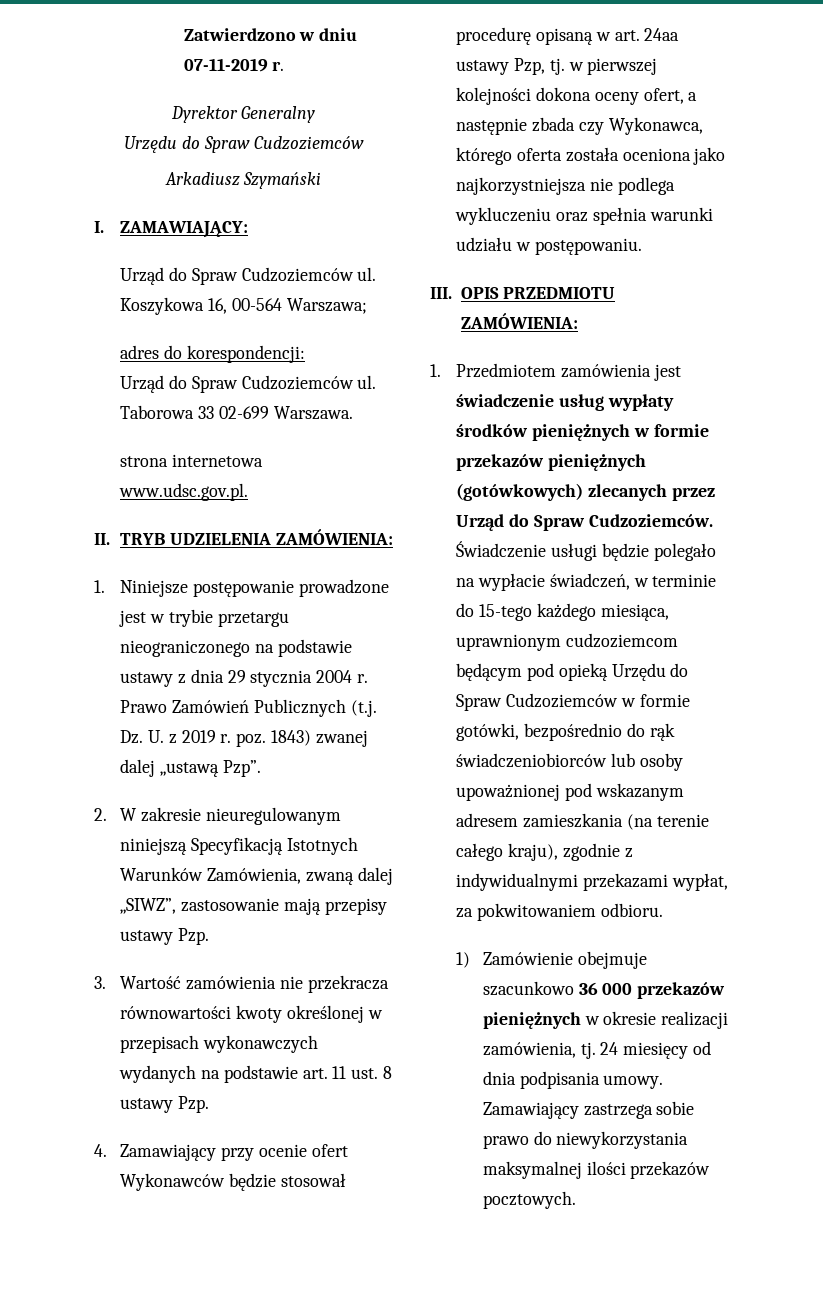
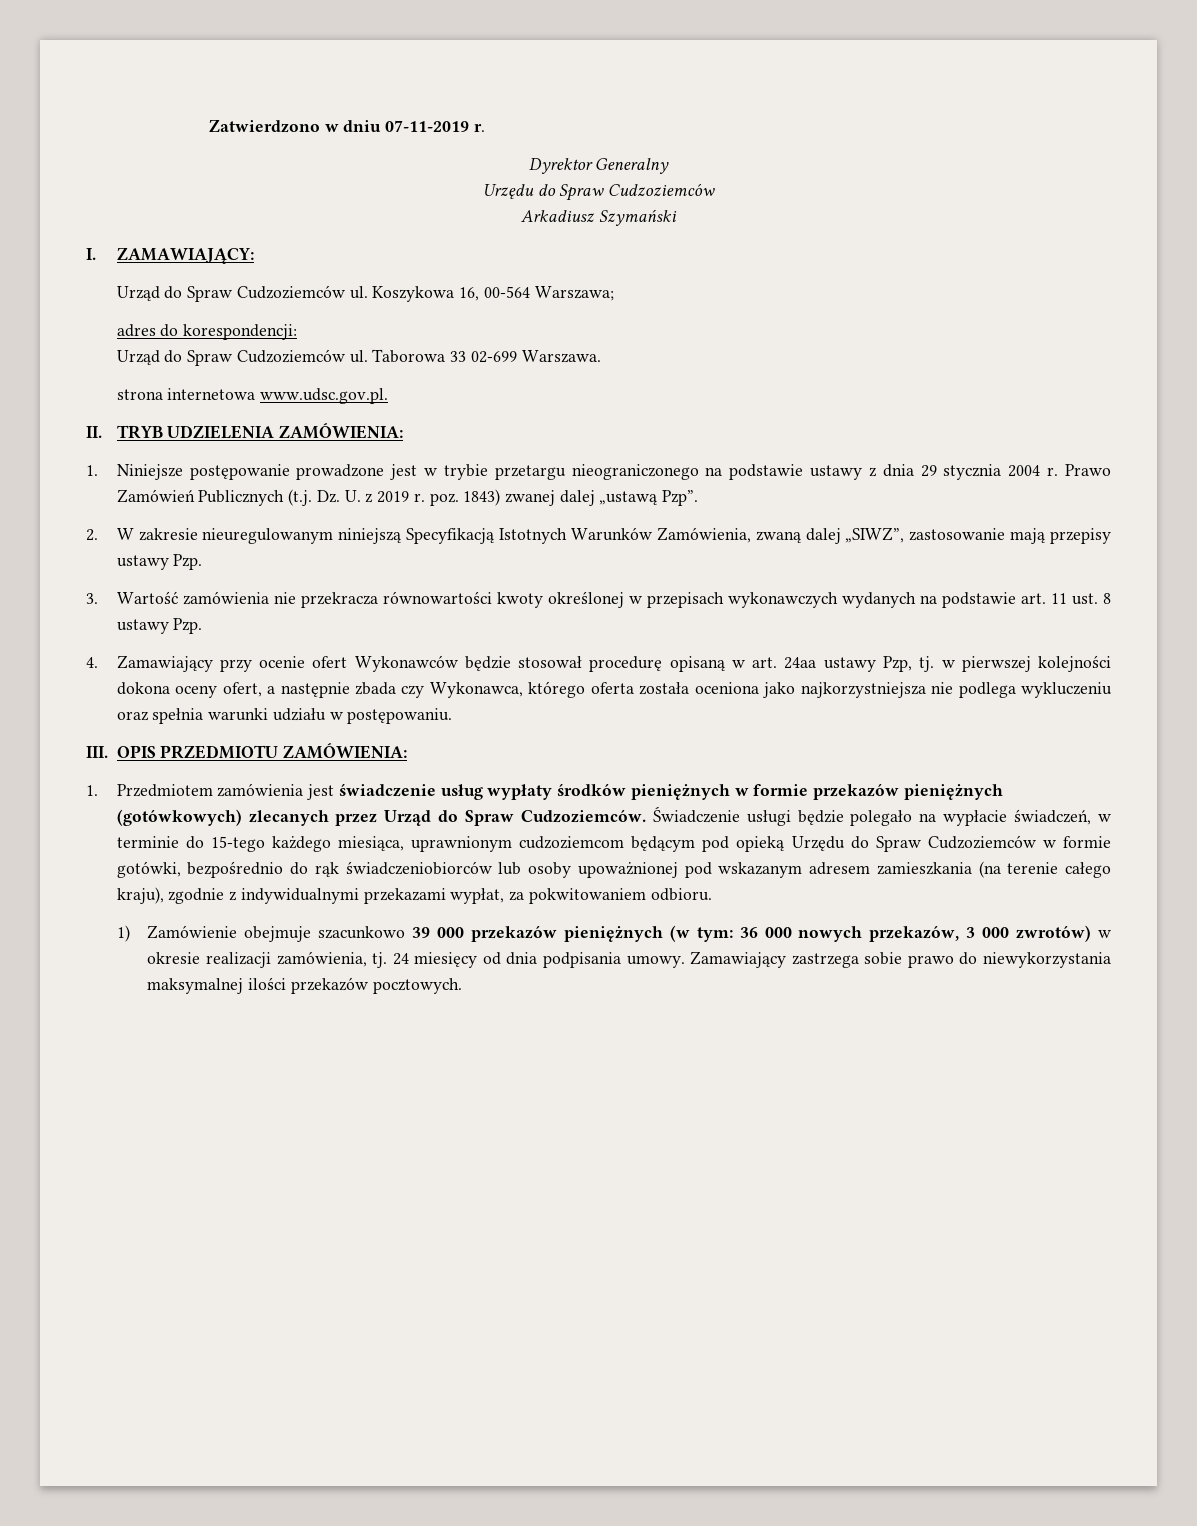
[578,982,598,995] 36 -> [412,927,431,938] 39
(581, 1020) none -> [669,925,1092,942] (w tym: 36 000 nowych przekazów, 3 000 zwrotów)

